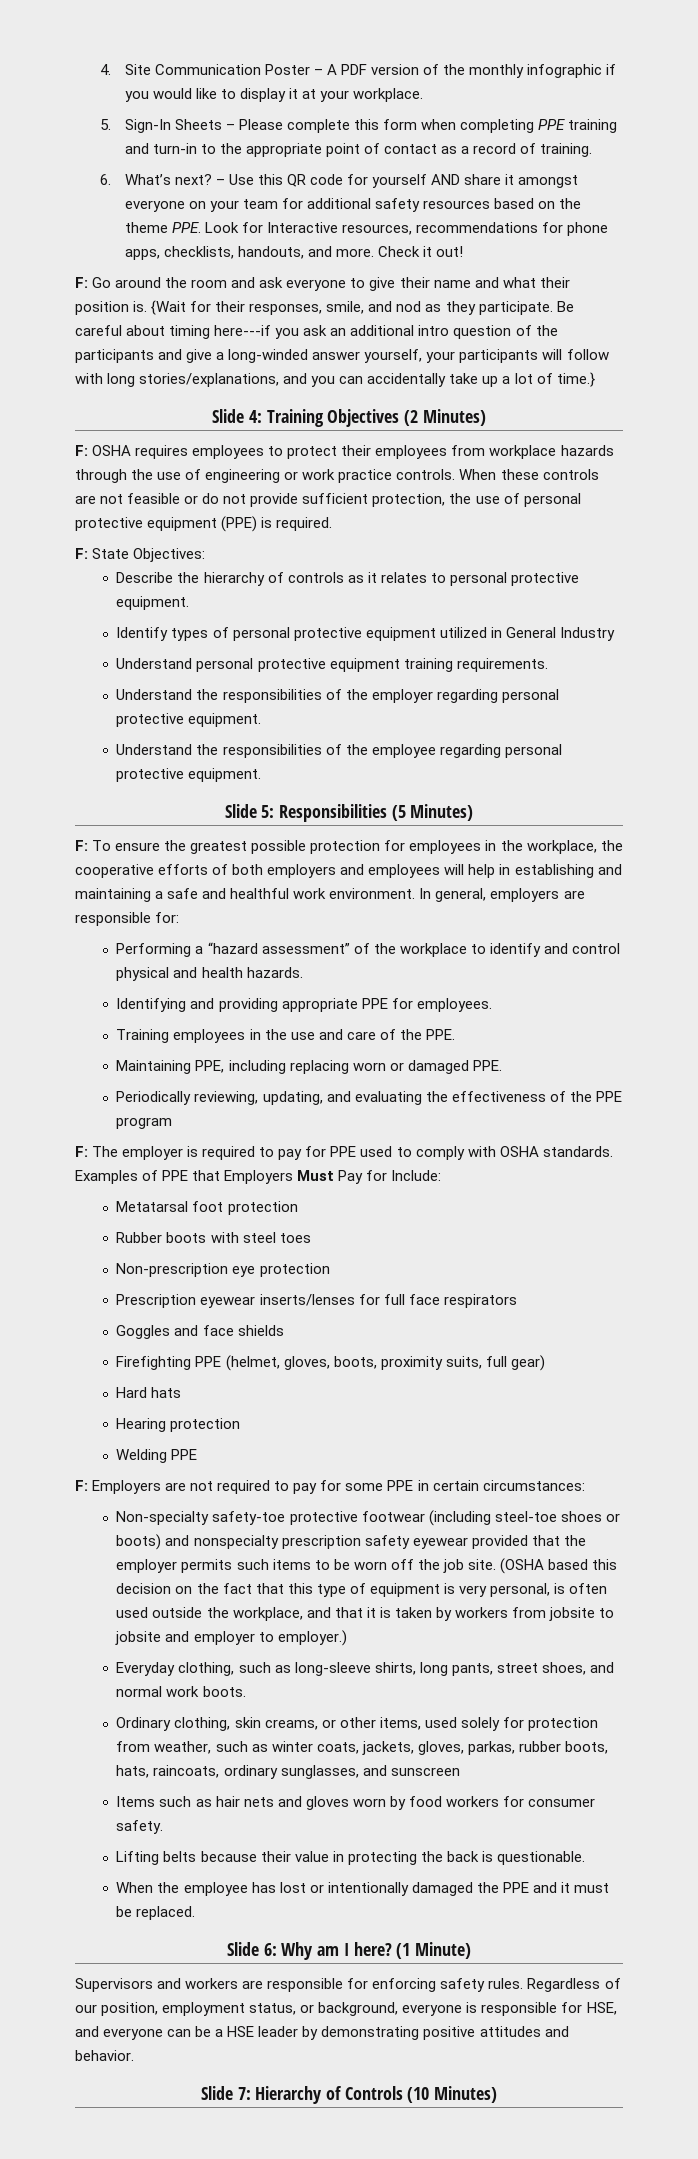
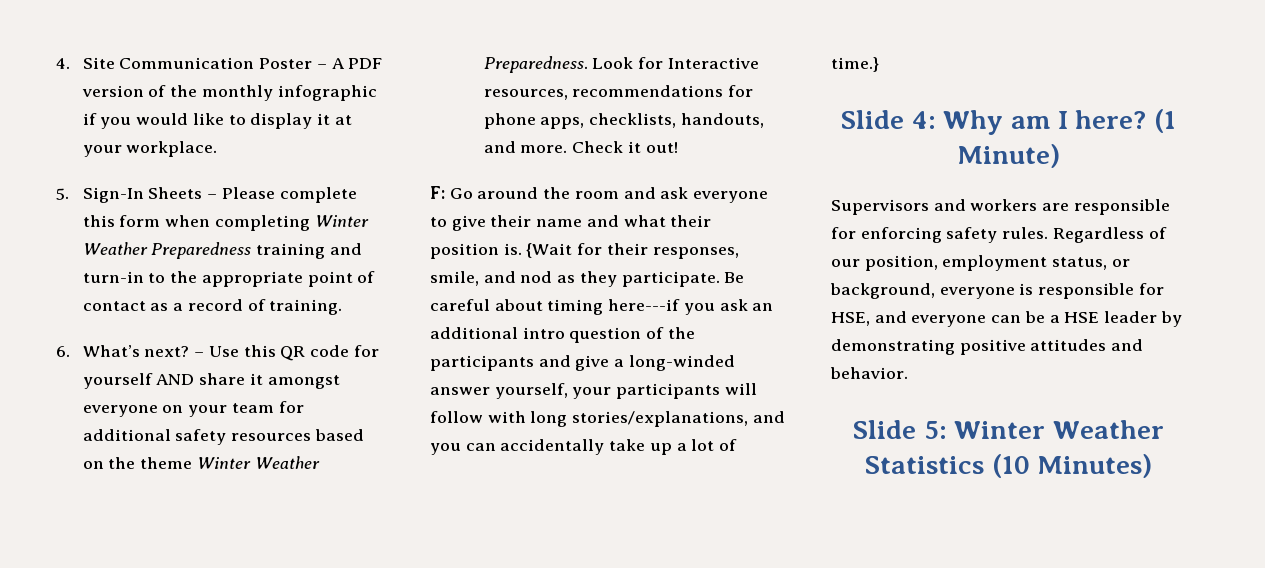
[538,119,566,130] PPE -> [314,215,369,227] [82,242,252,259] Winter Weather Preparedness
[171,222,201,233] PPE. -> [196,456,320,469] [483,56,588,73] Winter Weather Preparedness.
[266,409,486,427] [75,445,614,459] [75,469,599,483] [75,493,581,507] [75,516,333,532] [75,548,206,562] [116,572,579,586] [116,596,190,610] [116,627,615,641] [116,658,548,672] [116,689,559,703] [116,713,262,727] [116,744,562,758] [116,768,262,782] [224,804,474,822] [75,840,623,854] [75,864,622,878] [75,888,585,902] [75,912,180,926] [116,942,620,957] [116,967,303,981] [116,998,492,1012] [116,1029,455,1043] [116,1060,502,1074] [116,1091,622,1105] [116,1117,173,1129] [75,1146,613,1160] [75,1170,442,1184] [116,1201,298,1215] [116,1232,311,1243] [116,1263,330,1277] [116,1294,517,1308] [116,1325,284,1339] [116,1355,545,1371] [116,1387,182,1398] [116,1418,241,1432] [116,1449,198,1463] [75,1480,585,1494] [116,1510,620,1526] [116,1534,586,1550] [116,1558,618,1574] [116,1583,608,1597] [116,1607,615,1621] [115,1630,347,1646] [116,1662,614,1676] [116,1686,246,1697] [116,1717,598,1731] [116,1741,608,1755] [116,1765,460,1779] [116,1796,596,1810] [116,1820,164,1834] [116,1851,585,1865] [116,1882,610,1896] [116,1906,196,1920] [226,1942,277,1956] Training Objectives (2 Minutes) // F: OSHA requires employees to protect their employees from workplace hazards through the use of engineering or work practice controls. When these controls are not feasible or do not provide sufficient protection, the use of personal protective equipment (PPE) is required. // F: State Objectives: // Describe the hierarchy of controls as it relates to personal protective equipment. // Identify types of personal protective equipment utilized in General Industry // Understand personal protective equipment training requirements. // Understand the responsibilities of the employer regarding personal protective equipment. // Understand the responsibilities of the employee regarding personal protective equipment. // Slide 5: Responsibilities (5 Minutes) // F: To ensure the greatest possible protection for employees in the workplace, the cooperative efforts of both employers and employees will help in establishing and maintaining a safe and healthful work environment. In general, employers are responsible for: // Performing a “hazard assessment” of the workplace to identify and control physical and health hazards. // Identifying and providing appropriate PPE for employees. // Training employees in the use and care of the PPE. // Maintaining PPE, including replacing worn or damaged PPE. // Periodically reviewing, updating, and evaluating the effectiveness of the PPE program // F: The employer is required to pay for PPE used to comply with OSHA standards. Examples of PPE that Employers Must Pay for Include: // Metatarsal foot protection // Rubber boots with steel toes // Non-prescription eye protection // Prescription eyewear inserts/lenses for full face respirators // Goggles and face shields // Firefighting PPE (helmet, gloves, boots, proximity suits, full gear) // Hard hats // Hearing protection // Welding PPE // F: Employers are not required to pay for some PPE in certain circumstances: // Non-specialty safety-toe protective footwear (including steel-toe shoes or boots) and nonspecialty prescription safety eyewear provided that the employer permits such items to be worn off the job site. (OSHA based this decision on the fact that this type of equipment is very personal, is often used outside the workplace, and that it is taken by workers from jobsite to jobsite and employer to employer.) // Everyday clothing, such as long-sleeve shirts, long pants, street shoes, and normal work boots. // Ordinary clothing, skin creams, or other items, used solely for protection from weather, such as winter coats, jackets, gloves, parkas, rubber boots, hats, raincoats, ordinary sunglasses, and sunscreen // Items such as hair nets and gloves worn by food workers for consumer safety. // Lifting belts because their value in protecting the back is questionable. // When the employee has lost or intentionally damaged the PPE and it must be replaced. // Slide 6: -> (936, 120) none
[237,2086,403,2104] 7: Hierarchy of Controls -> [923,420,1164,439] [865,456,985,474] 5: Winter Weather Statistics

